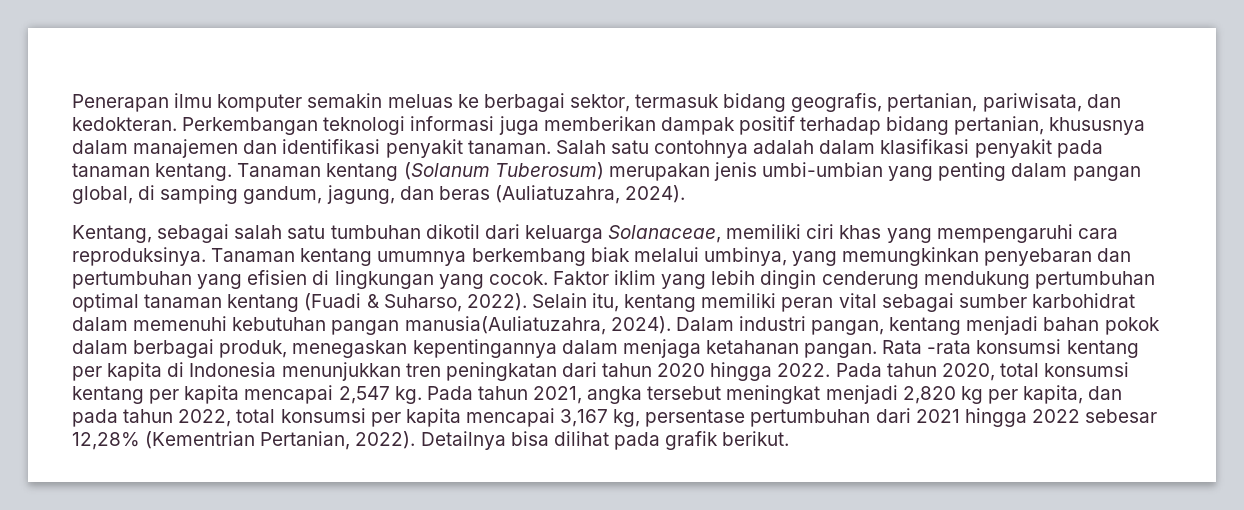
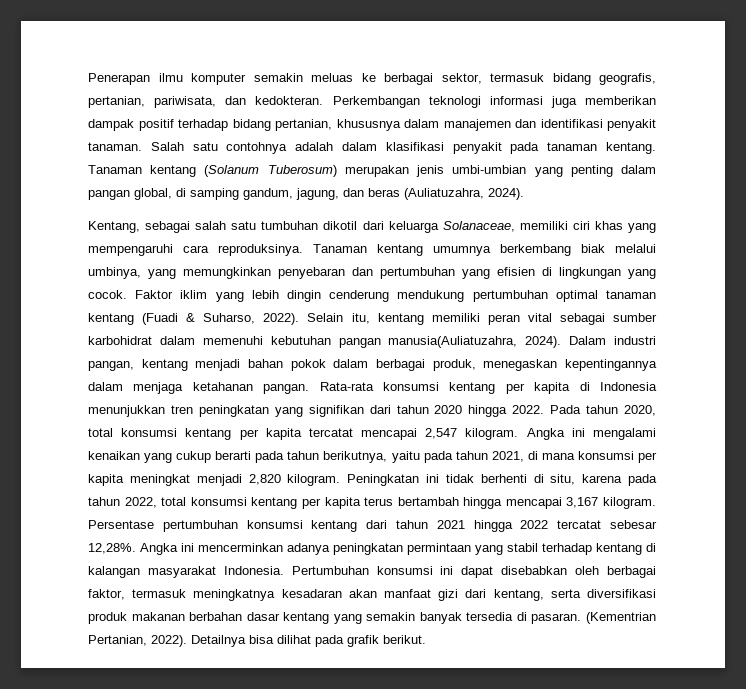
[882,340,972,354] Rata -rata -> [319,382,374,391] Rata-rata
(557, 371) none -> [274,405,364,417] yang signifikan
(240, 394) none -> [308,428,353,437] tercatat
[394,385,1123,404] kg. Pada tahun 2021, angka tersebut meningkat menjadi 2,820 kg per kapita, dan -> [465,428,656,440] [88,451,657,463] [88,474,623,486] kilogram. Angka ini mengalami kenaikan yang cukup berarti pada tahun berikutnya, yaitu pada tahun 2021, di mana konsumsi per kapita meningkat menjadi 2,820 kilogram. Peningkatan ini tidak berhenti di situ, karena
[370,408,1158,427] [72,432,140,450] per kapita mencapai 3,167 kg, persentase pertumbuhan dari 2021 hingga 2022 sebesar 12,28% -> [251,497,656,509] [88,520,657,532] [88,543,656,555] [88,566,657,578] [88,589,656,601] [88,612,582,624] kentang per kapita terus bertambah hingga mencapai 3,167 kilogram. Persentase pertumbuhan konsumsi kentang dari tahun 2021 hingga 2022 tercatat sebesar 12,28%. Angka ini mencerminkan adanya peningkatan permintaan yang stabil terhadap kentang di kalangan masyarakat Indonesia. Pertumbuhan konsumsi ini dapat disebabkan oleh berbagai faktor, termasuk meningkatnya kesadaran akan manfaat gizi dari kentang, serta diversifikasi produk makanan berbahan dasar kentang yang semakin banyak tersedia di pasaran.

